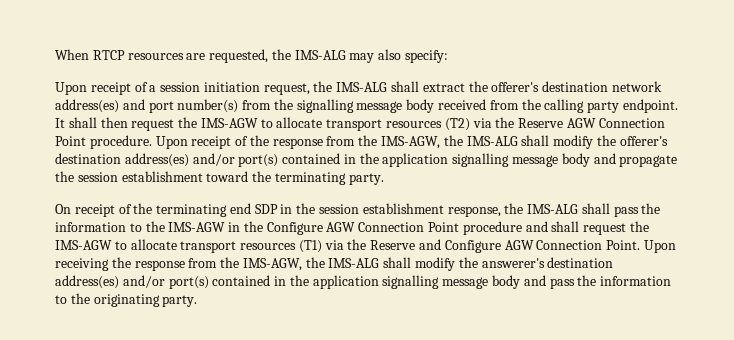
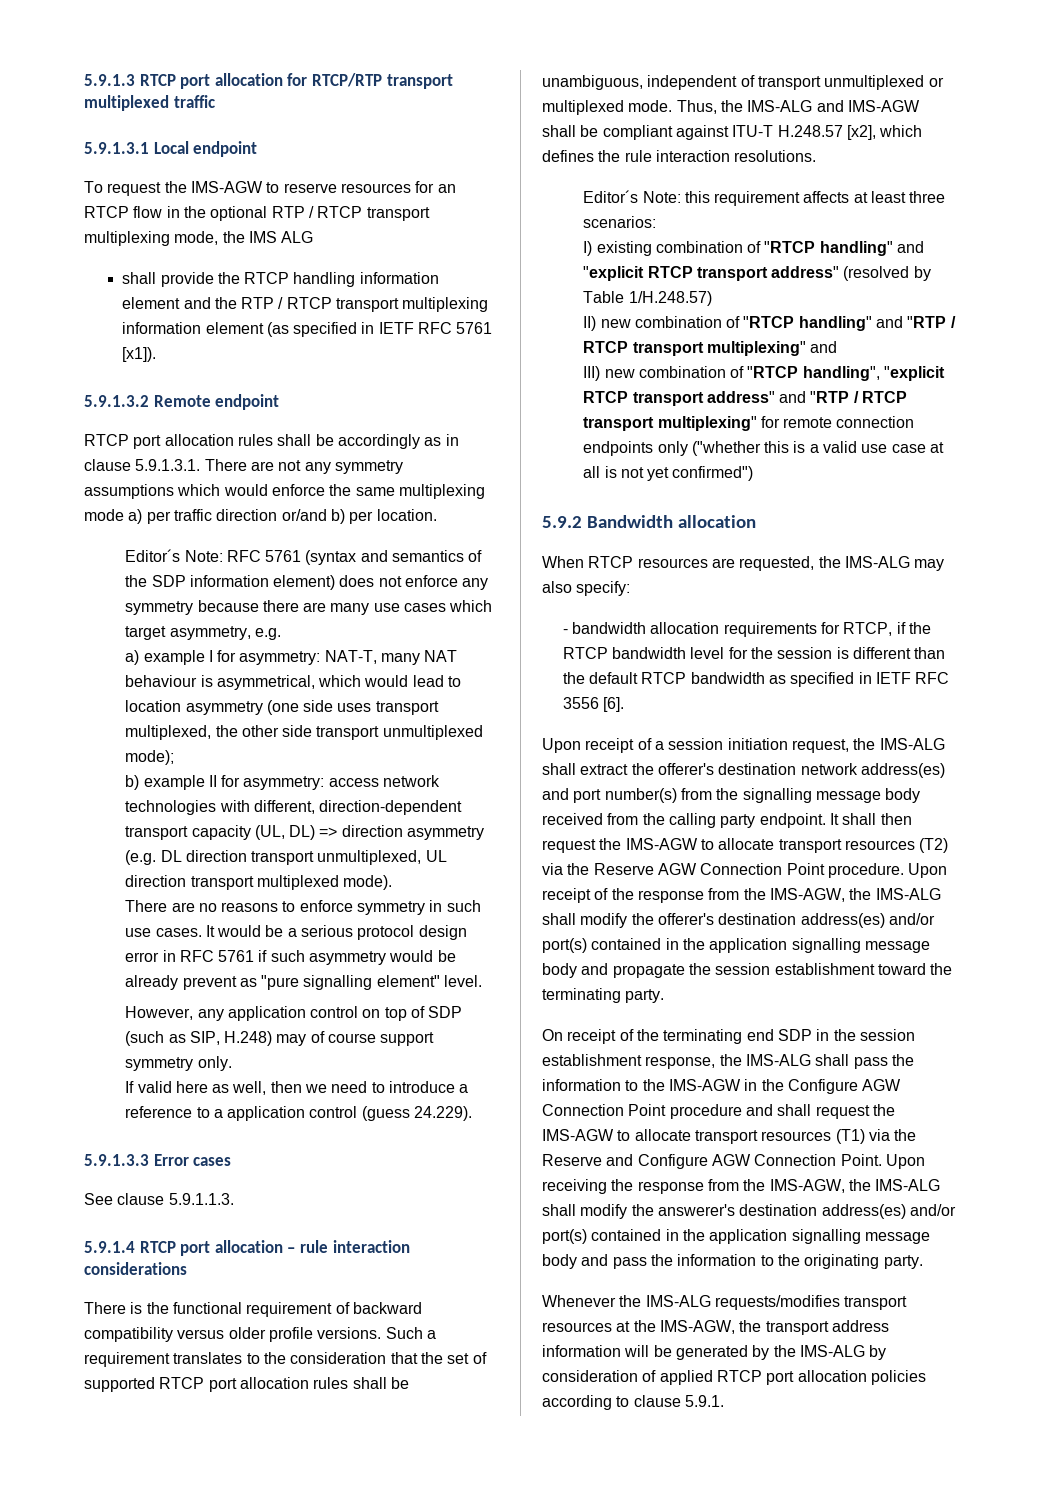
(55, 54) none -> [84,73,453,89] [84,95,215,111] [84,141,258,157] [84,181,456,196] [84,206,430,221] [84,231,314,246] [122,272,439,287] [122,297,489,312] [122,322,493,337] [122,347,157,362] [84,394,280,410] [84,434,459,449] [84,459,403,474] [84,484,485,499] [84,509,437,524] [125,549,483,565] [125,575,489,590] [125,600,493,615] [125,626,281,640] [125,650,458,665] [125,675,462,690] [125,700,439,715] [125,725,483,740] [125,750,175,765] [125,775,441,790] [125,800,463,815] [125,825,485,840] [125,850,447,865] [125,875,393,890] [125,900,481,915] [125,925,467,940] [125,950,456,965] [125,975,483,990] [125,1006,463,1021] [125,1031,435,1046] [125,1056,232,1071] [125,1081,469,1095] [125,1106,473,1121] [84,1154,232,1166] [84,1193,234,1205] [84,1240,410,1256] [84,1262,187,1275] [84,1302,422,1317] [84,1327,436,1342] [84,1352,487,1367] [84,1377,409,1392] [542,75,944,90] [542,100,920,115] [542,125,923,140] [542,150,817,162] [583,190,946,206] [583,216,657,228] [583,241,925,256] [583,266,931,281] [583,291,712,306] [583,316,956,331] [583,341,838,356] [583,366,946,381] [583,391,908,406] [583,416,915,431] [583,441,945,456] [583,466,754,481] [542,515,757,528] 5.9.1.3 RTCP port allocation for RTCP/RTP transport multiplexed traffic // 5.9.1.3.1 Local endpoint // To request the IMS-AGW to reserve resources for an RTCP flow in the optional RTP / RTCP transport multiplexing mode, the IMS ALG // shall provide the RTCP handling information element and the RTP / RTCP transport multiplexing information element (as specified in IETF RFC 5761 [x1]). // 5.9.1.3.2 Remote endpoint // RTCP port allocation rules shall be accordingly as in clause 5.9.1.3.1. There are not any symmetry assumptions which would enforce the same multiplexing mode a) per traffic direction or/and b) per location. // Editor´s Note: RFC 5761 (syntax and semantics of the SDP information element) does not enforce any symmetry because there are many use cases which target asymmetry, e.g. // a) example I for asymmetry: NAT-T, many NAT behaviour is asymmetrical, which would lead to location asymmetry (one side uses transport multiplexed, the other side transport unmultiplexed mode); // b) example II for asymmetry: access network technologies with different, direction-dependent transport capacity (UL, DL) => direction asymmetry (e.g. DL direction transport unmultiplexed, UL direction transport multiplexed mode). // There are no reasons to enforce symmetry in such use cases. It would be a serious protocol design error in RFC 5761 if such asymmetry would be already prevent as "pure signalling element" level. // However, any application control on top of SDP (such as SIP, H.248) may of course support symmetry only. // If valid here as well, then we need to introduce a reference to a application control (guess 24.229). // 5.9.1.3.3 Error cases // See clause 5.9.1.1.3. // 5.9.1.4 RTCP port allocation – rule interaction considerations // There is the functional requirement of backward compatibility versus older profile versions. Such a requirement translates to the consideration that the set of supported RTCP port allocation rules shall be unambiguous, independent of transport unmultiplexed or multiplexed mode. Thus, the IMS-ALG and IMS-AGW shall be compliant against ITU-T H.248.57 [x2], which defines the rule interaction resolutions. // Editor´s Note: this requirement affects at least three scenarios: // I) existing combination of "RTCP handling" and "explicit RTCP transport address" (resolved by Table 1/H.248.57) // II) new combination of "RTCP handling" and "RTP / RTCP transport multiplexing" and // III) new combination of "RTCP handling", "explicit RTCP transport address" and "RTP / RTCP transport multiplexing" for remote connection endpoints only ("whether this is a valid use case at all is not yet confirmed") // 5.9.2 Bandwidth allocation //
(449, 56) none -> [562,622,931,637] [562,647,946,659] [562,672,950,687] [562,697,624,712] // - bandwidth allocation requirements for RTCP, if the RTCP bandwidth level for the session is different than the default RTCP bandwidth as specified in IETF RFC 3556 [6].
(198, 301) none -> [542,1295,908,1310] [542,1320,889,1335] [542,1345,887,1360] [542,1370,926,1385] [542,1395,724,1410] // Whenever the IMS-ALG requests/modifies transport resources at the IMS-AGW, the transport address information will be generated by the IMS-ALG by consideration of applied RTCP port allocation policies according to clause 5.9.1.

